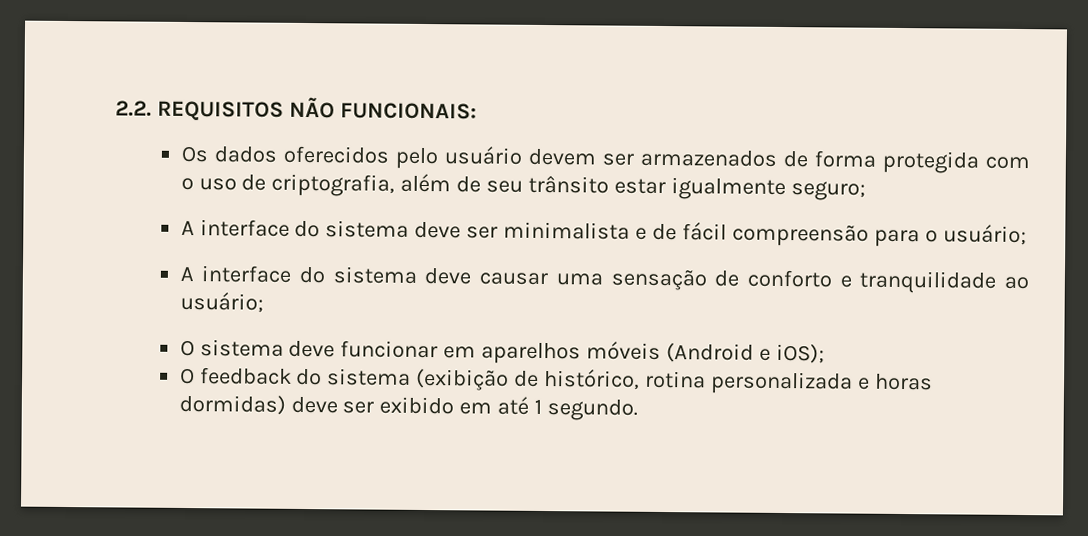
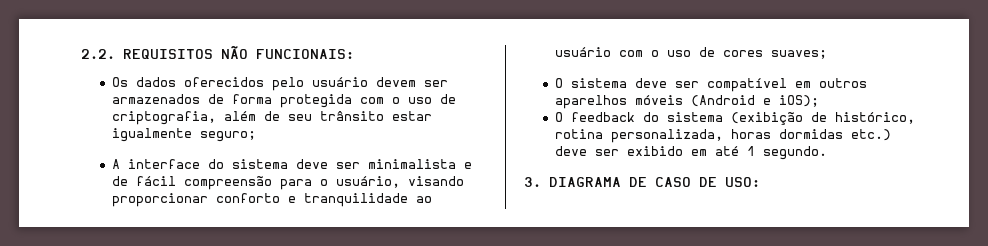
[942,224,1027,246] [179,265,1029,294] [179,291,264,313] usuário; // A interface do sistema deve causar uma sensação de conforto e tranquilidade ao usuário; -> [335,176,464,188] [111,193,432,207] [554,47,827,59] usuário, visando proporcionar conforto e tranquilidade ao usuário com o uso de cores suaves;
[340,340,477,359] funcionar em -> [674,78,867,92] ser compatível em outros
[710,371,933,395] [178,394,286,415] personalizada e horas dormidas) -> [610,129,891,143] personalizada, horas dormidas etc.)
(639, 410) none -> [524,177,760,187] // 3. DIAGRAMA DE CASO DE USO:

